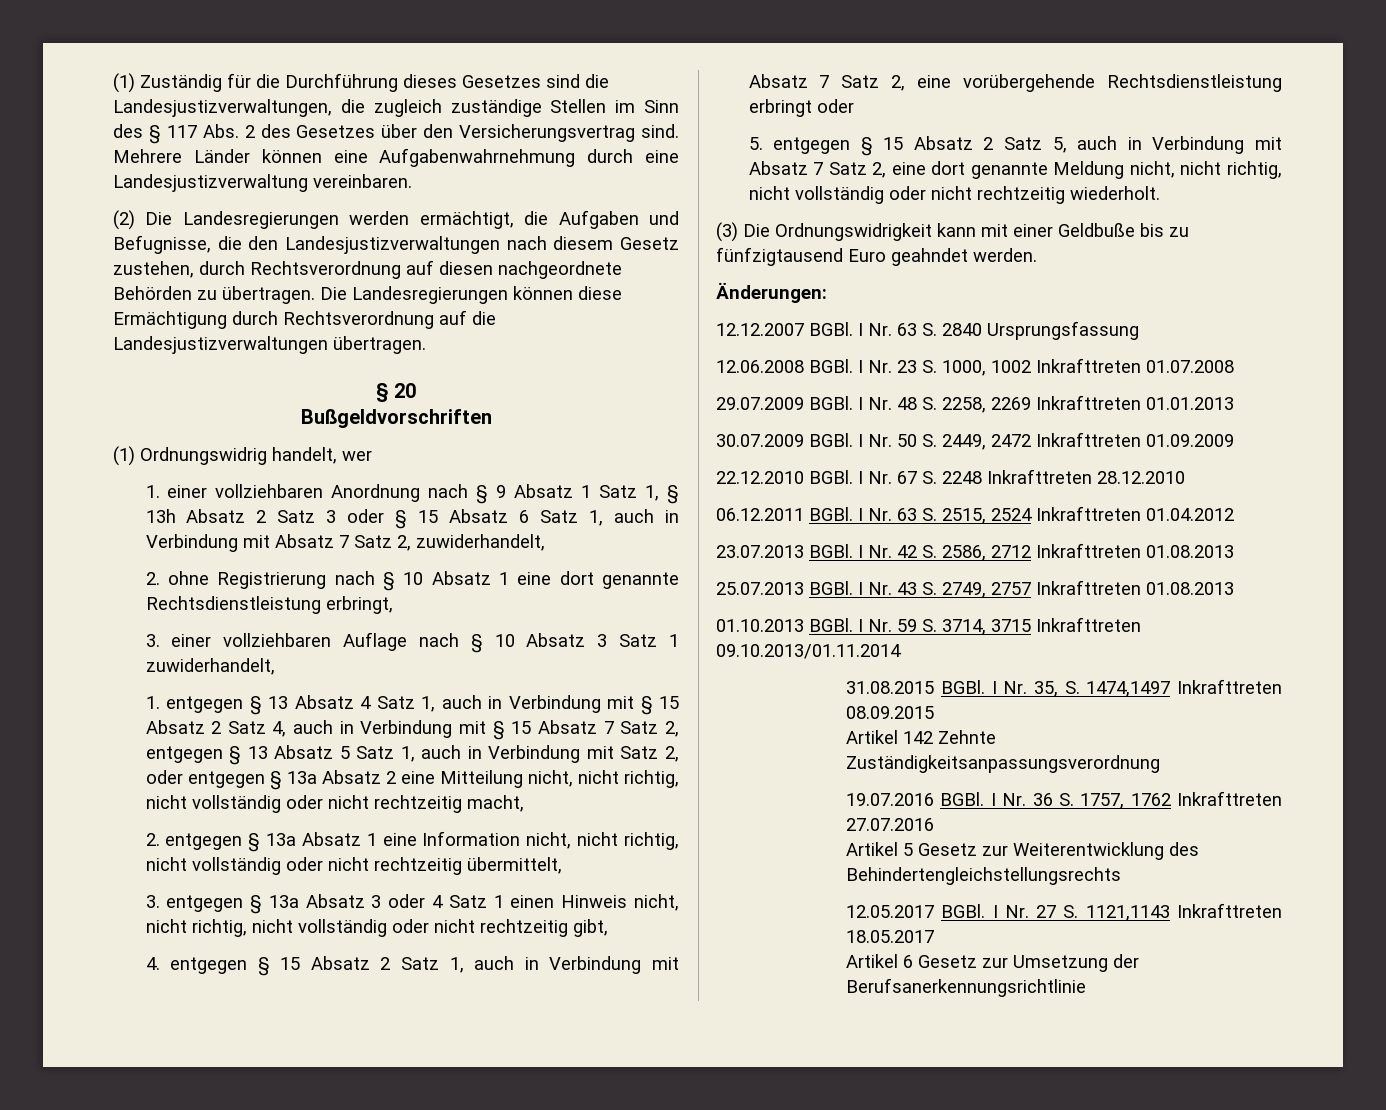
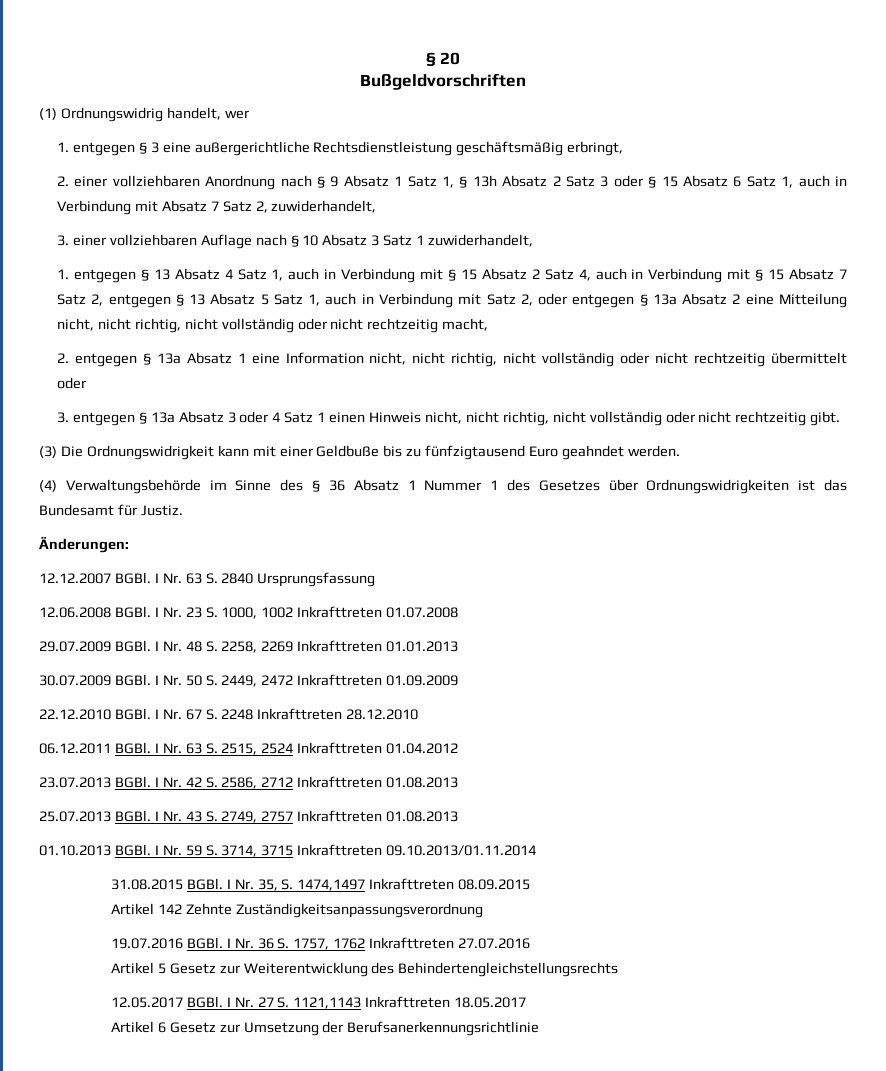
[113,73,609,93] [113,99,679,117] [113,124,679,144] [113,148,679,167] [113,174,412,192] [113,210,680,230] [113,235,679,254] [113,260,622,279] [113,286,622,304] [113,310,496,329] [113,336,426,354] (1) Zuständig für die Durchführung dieses Gesetzes sind die Landesjustizverwaltungen, die zugleich zuständige Stellen im Sinn des § 117 Abs. 2 des Gesetzes über den Versicherungsvertrag sind. Mehrere Länder können eine Aufgabenwahrnehmung durch eine Landesjustizverwaltung vereinbaren. // (2) Die Landesregierungen werden ermächtigt, die Aufgaben und Befugnisse, die den Landesjustizverwaltungen nach diesem Gesetz zustehen, durch Rechtsverordnung auf diesen nachgeordnete Behörden zu übertragen. Die Landesregierungen können diese Ermächtigung durch Rechtsverordnung auf die Landesjustizverwaltungen übertragen. // -> (425, 59) none
(160, 491) none -> [72,141,624,156] [56,176,69,186] entgegen § 3 eine außergerichtliche Rechtsdienstleistung geschäftsmäßig erbringt, // 2.
[145,571,679,591] [145,596,393,614] // 2. ohne Registrierung nach § 10 Absatz 1 eine dort genannte Rechtsdienstleistung erbringt, -> (377, 206) none
[466,857,562,874] übermittelt, -> [771,352,848,364] [56,377,86,389] übermittelt oder
[572,919,608,937] [145,956,680,976] [748,74,1282,92] [748,99,854,117] [748,136,1282,156] [748,161,1282,179] [748,186,1160,204] gibt, // 4. entgegen § 15 Absatz 2 Satz 1, auch in Verbindung mit Absatz 7 Satz 2, eine vorübergehende Rechtsdienstleistung erbringt oder // 5. entgegen § 15 Absatz 2 Satz 5, auch in Verbindung mit Absatz 7 Satz 2, eine dort genannte Meldung nicht, nicht richtig, nicht vollständig oder nicht rechtzeitig wiederholt. -> [810,411,841,426] gibt.
(1037, 255) none -> [39,479,847,494] [39,504,183,516] // (4) Verwaltungsbehörde im Sinne des § 36 Absatz 1 Nummer 1 des Gesetzes über Ordnungswidrigkeiten ist das Bundesamt für Justiz.

